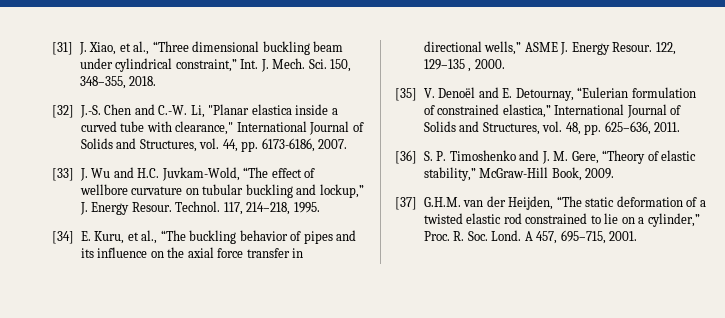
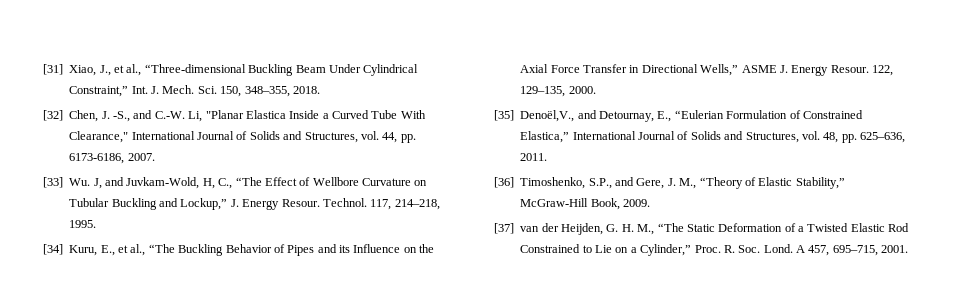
[78,41,344,55] [79,58,237,72] J. Xiao, et al., “Three dimensional buckling beam under cylindrical constraint,” -> [69,64,419,76] [69,86,129,97] Xiao, J., et al., “Three-dimensional Buckling Beam Under Cylindrical Constraint,”
[79,104,132,118] J.-S. Chen -> [69,110,130,122] Chen, J. -S.,
[251,104,338,115] [80,121,234,135] elastica inside a curved tube with clearance," -> [245,110,426,119] [69,131,129,143] Elastica Inside a Curved Tube With Clearance,"
[79,167,316,181] [79,184,364,198] J. Wu and H.C. Juvkam-Wold, “The effect of wellbore curvature on tubular buckling and lockup,” -> [69,177,428,189] [69,198,228,210] Wu. J, and Juvkam-Wold, H, C., “The Effect of Wellbore Curvature on Tubular Buckling and Lockup,”
[80,231,125,244] E. Kuru, -> [69,245,115,256] Kuru, E.,
[189,230,333,244] buckling behavior of pipes -> [178,244,315,256] Buckling Behavior of Pipes
[97,247,148,258] influence -> [353,244,401,253] Influence
[187,247,304,258] [423,41,522,55] axial force transfer in directional wells,” -> [520,64,739,76] Axial Force Transfer in Directional Wells,”
[423,59,472,72] 129–135 , -> [520,86,566,97] 129–135,
[423,87,696,101] [423,104,551,118] V. Denoël and E. Detournay, “Eulerian formulation of constrained elastica,” -> [520,110,863,122] [520,131,570,143] Denoël,V., and Detournay, E., “Eulerian Formulation of Constrained Elastica,”
[423,150,697,164] [423,167,476,181] S. P. Timoshenko and J. M. Gere, “Theory of elastic stability,” -> [520,177,845,189] Timoshenko, S.P., and Gere, J. M., “Theory of Elastic Stability,”
[423,197,461,207] G.H.M. -> (514, 228) none
[556,196,706,207] [423,213,619,224] “The static deformation of a twisted elastic rod constrained to lie -> [606,223,910,235] [520,244,612,253] G. H. M., “The Static Deformation of a Twisted Elastic Rod Constrained to Lie
[647,213,700,227] cylinder,” -> [640,244,692,256] Cylinder,”

